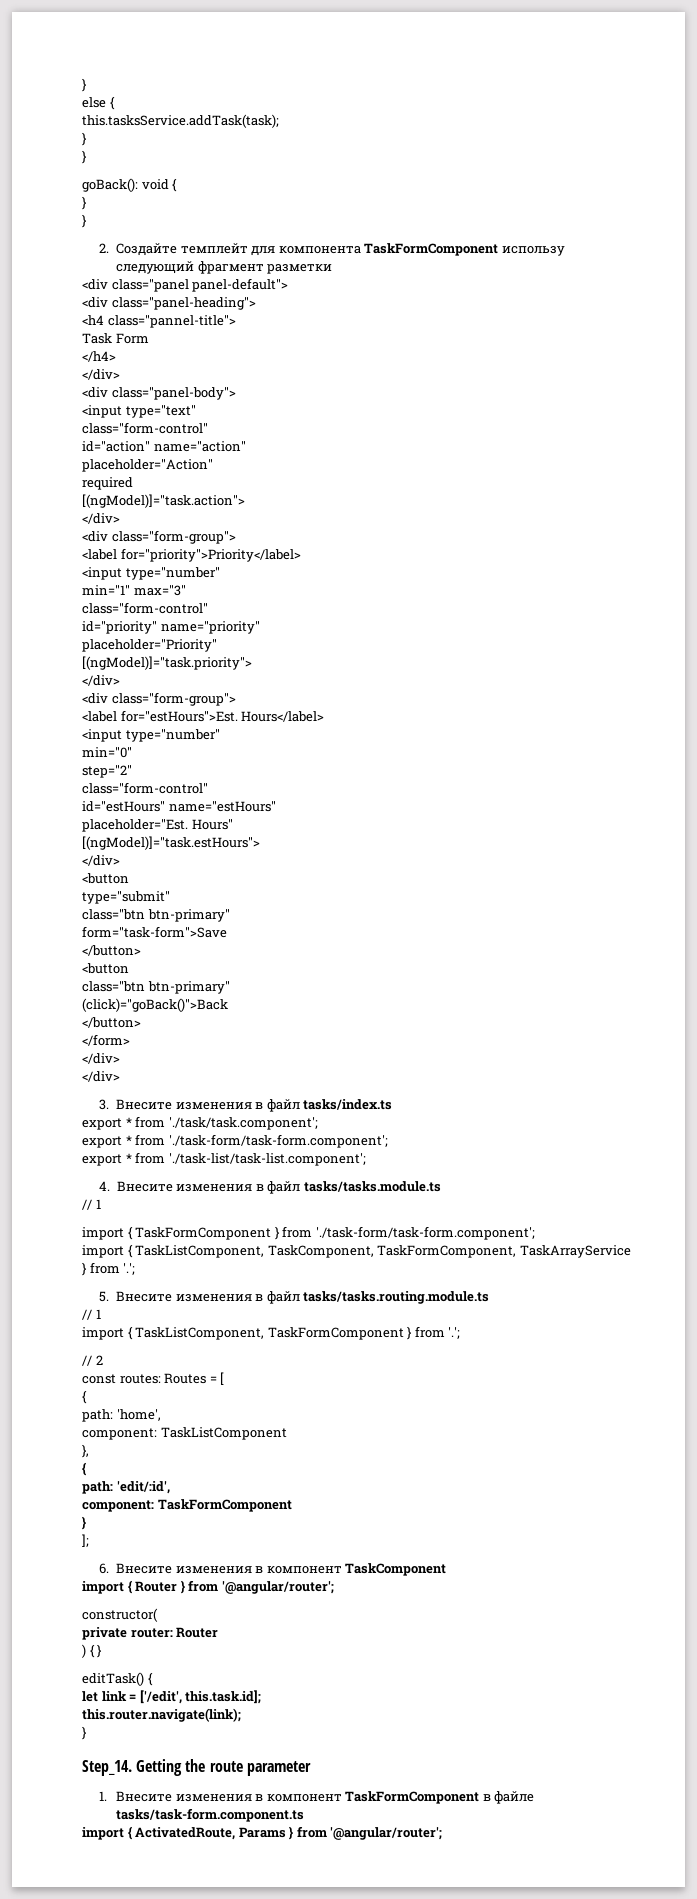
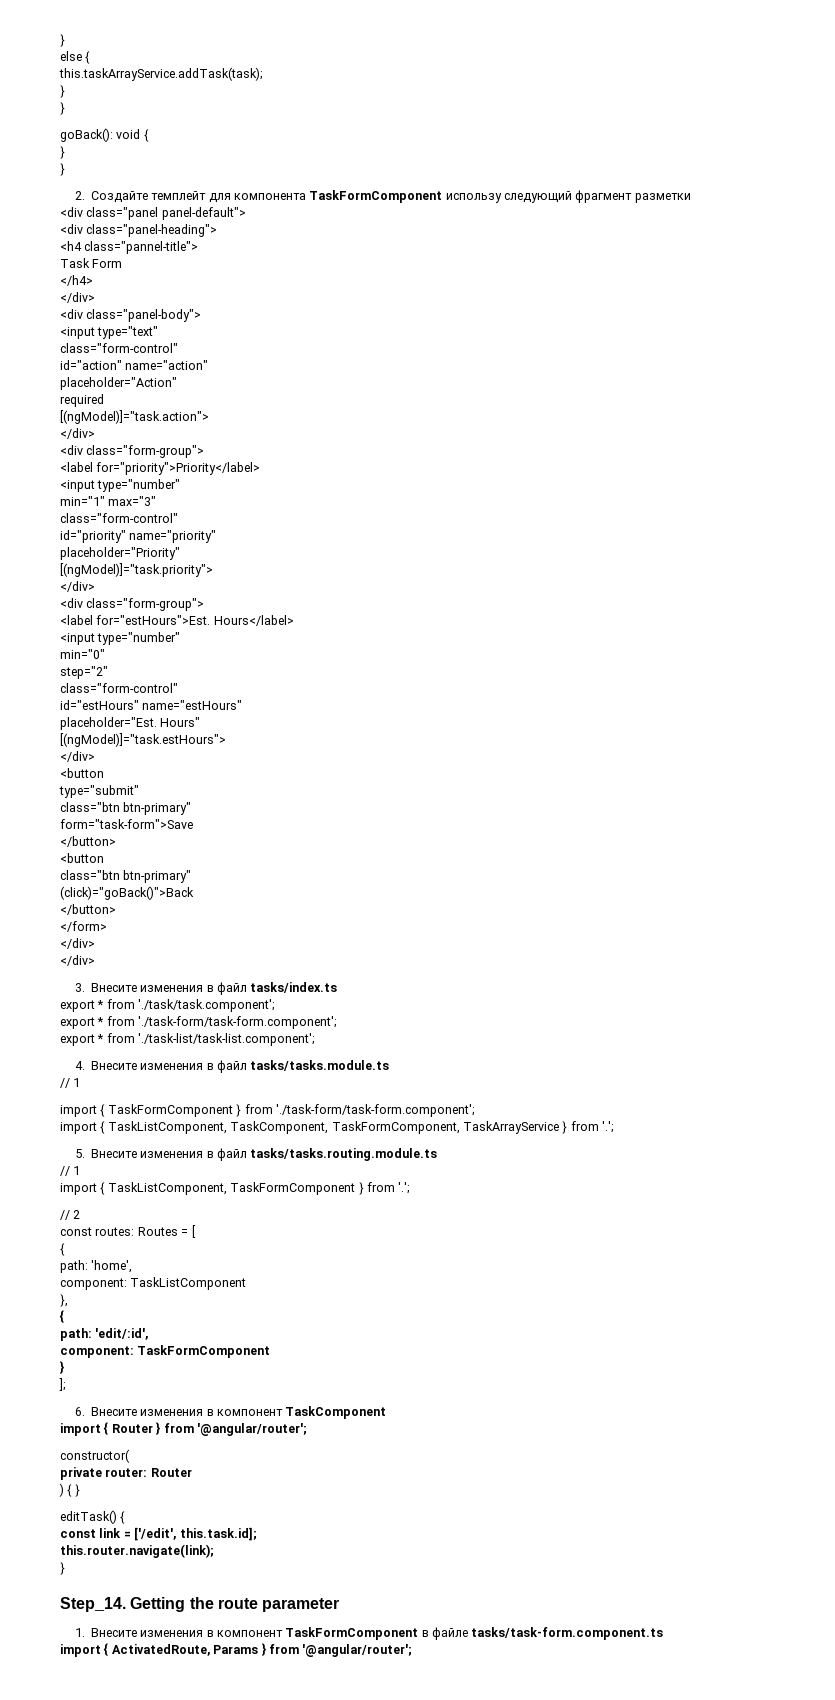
[82,114,279,128] this.tasksService.addTask(task); -> [59,67,263,81] this.taskArrayService.addTask(task);
[82,1691,98,1702] let -> [60,1529,96,1538] const

